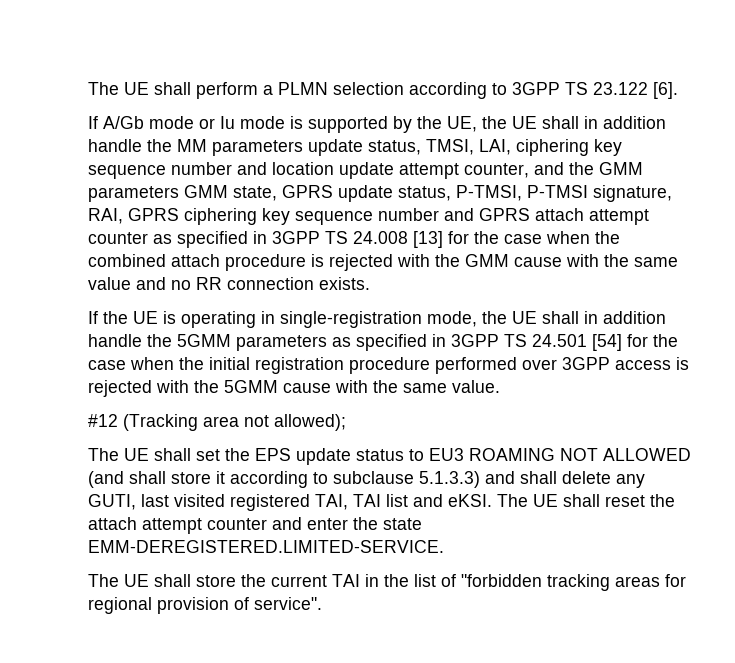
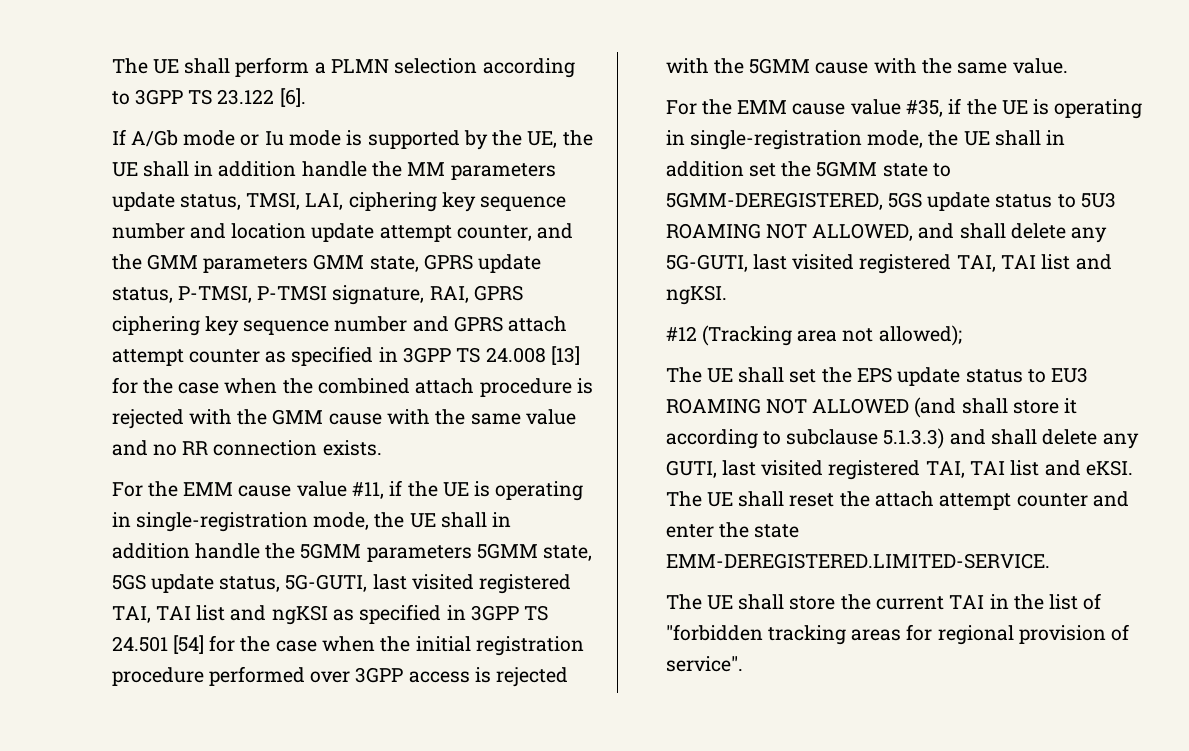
[88,311,99,324] If -> [111,480,403,499] For the EMM cause value #11, if
(328, 343) none -> [476,543,593,561] [111,574,572,594] [111,605,328,625] 5GMM state, 5GS update status, 5G-GUTI, last visited registered TAI, TAI list and ngKSI
(501, 386) none -> [665,98,1143,119] [665,130,1066,150] [665,161,951,177] [665,192,1116,211] [665,223,1108,243] [665,254,1112,274] [665,285,727,305] // For the EMM cause value #35, if the UE is operating in single-registration mode, the UE shall in addition set the 5GMM state to 5GMM-DEREGISTERED, 5GS update status to 5U3 ROAMING NOT ALLOWED, and shall delete any 5G-GUTI, last visited registered TAI, TAI list and ngKSI.

